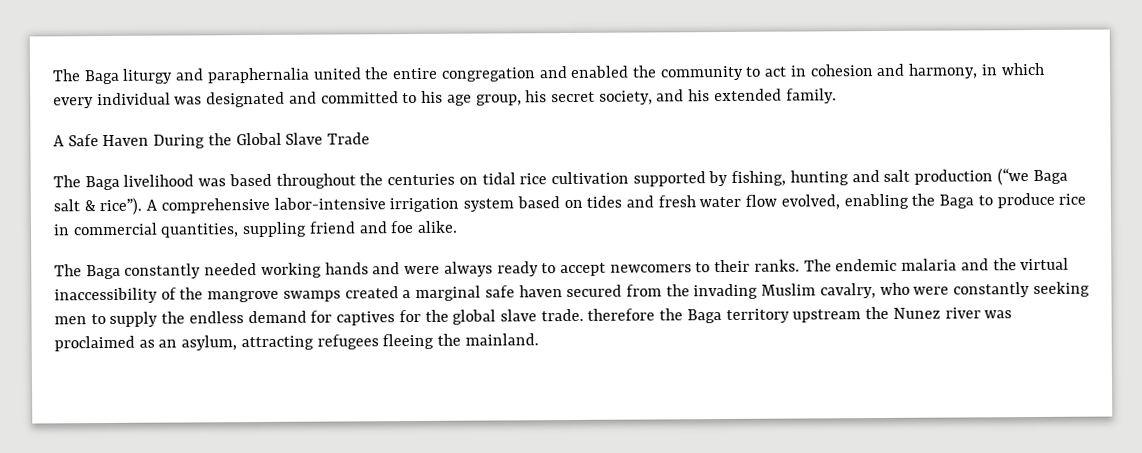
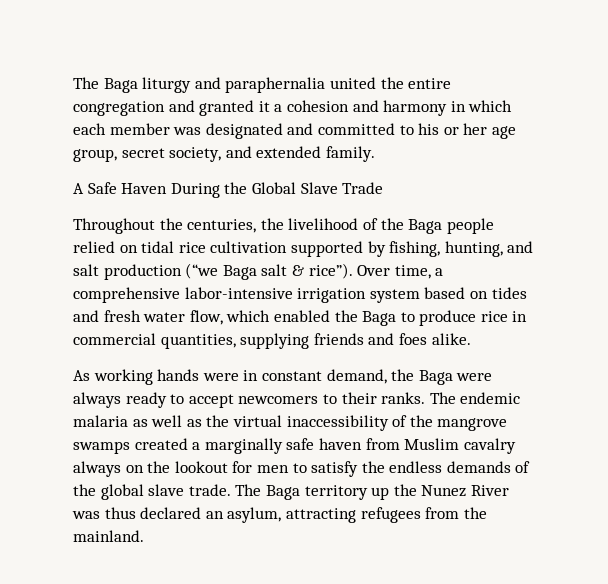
[570,65,807,81] enabled the community to act in -> [199,100,283,116] granted it a
[908,63,979,79] harmony, -> [383,100,448,116] harmony
[53,92,171,109] every individual -> [73,123,170,135] each member
(444, 96) none -> [443,123,488,135] or her
[525,90,548,103] his -> (117, 155) none
[688,89,711,102] his -> (252, 152) none
[53,173,456,191] The Baga livelihood was based throughout the centuries -> [73,218,494,234] [73,241,115,253] Throughout the centuries, the livelihood of the Baga people relied
[789,170,849,186] hunting -> [444,241,503,257] hunting,
[146,199,159,211] A -> [357,265,444,279] Over time, a
[745,193,909,210] flow evolved, enabling -> [189,310,330,325] flow, which enabled
[242,220,459,238] [54,262,401,280] suppling friend and foe alike. // The Baga constantly needed working hands and -> [240,333,471,349] [73,369,453,385] supplying friends and foes alike. // As working hands were in constant demand, the Baga
[960,258,989,271] and -> [132,415,202,427] as well as
[415,285,482,302] marginal -> [204,438,283,454] marginally
[566,281,1090,300] secured from the invading Muslim cavalry, who were constantly seeking -> [365,438,516,454] [73,461,253,477] from Muslim cavalry always on the lookout for
[109,311,159,327] supply -> [311,461,359,477] satisfy
[247,309,421,326] demand for captives for -> [446,461,531,473] demands of
[587,308,684,321] therefore the -> [235,484,262,496] The
[792,309,862,323] upstream -> [371,487,390,500] up
[944,307,1013,319] [54,335,155,352] river was proclaimed as -> [470,485,509,496] [72,507,202,519] River was thus declared
[382,333,435,350] fleeing -> [425,507,460,519] from

